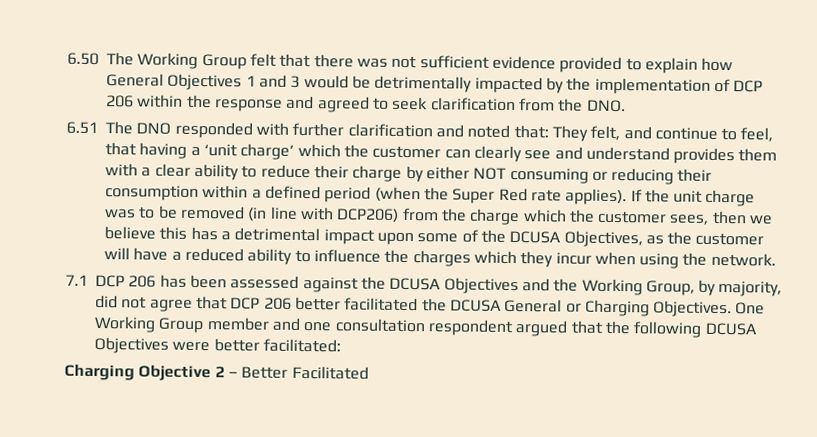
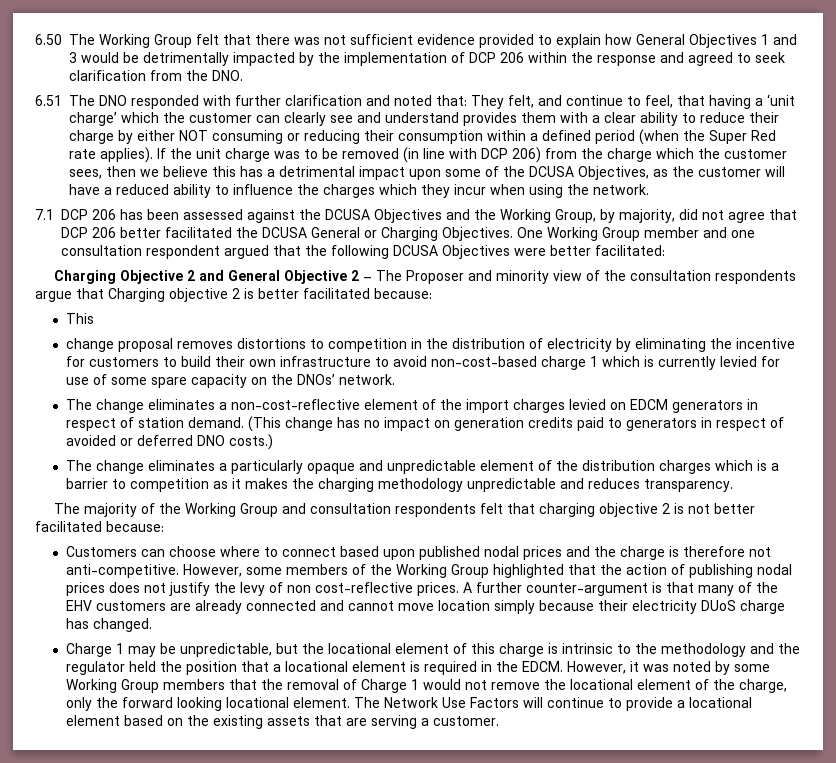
[336,208,400,223] DCP206) -> [481,147,541,163] DCP 206)
[227,365,369,380] – Better Facilitated -> [199,270,797,284] [35,288,432,302] [65,313,94,324] [65,338,795,352] [65,356,780,370] [65,374,395,388] [65,399,758,413] [65,416,784,432] [65,434,273,450] [65,460,779,474] [65,478,733,492] [54,503,756,517] [35,521,164,532] [65,546,771,560] [65,564,792,578] [65,582,778,596] [65,600,785,614] [65,618,152,632] [65,643,800,657] [65,661,770,675] [65,679,787,693] [65,697,752,711] [65,715,499,729] and General Objective 2 – The Proposer and minority view of the consultation respondents argue that Charging objective 2 is better facilitated because: // This // change proposal removes distortions to competition in the distribution of electricity by eliminating the incentive for customers to build their own infrastructure to avoid non-cost-based charge 1 which is currently levied for use of some spare capacity on the DNOs’ network. // The change eliminates a non-cost-reflective element of the import charges levied on EDCM generators in respect of station demand. (This change has no impact on generation credits paid to generators in respect of avoided or deferred DNO costs.) // The change eliminates a particularly opaque and unpredictable element of the distribution charges which is a barrier to competition as it makes the charging methodology unpredictable and reduces transparency. // The majority of the Working Group and consultation respondents felt that charging objective 2 is not better facilitated because: // Customers can choose where to connect based upon published nodal prices and the charge is therefore not anti-competitive. However, some members of the Working Group highlighted that the action of publishing nodal prices does not justify the levy of non cost-reflective prices. A further counter-argument is that many of the EHV customers are already connected and cannot move location simply because their electricity DUoS charge has changed. // Charge 1 may be unpredictable, but the locational element of this charge is intrinsic to the methodology and the regulator held the position that a locational element is required in the EDCM. However, it was noted by some Working Group members that the removal of Charge 1 would not remove the locational element of the charge, only the forward looking locational element. The Network Use Factors will continue to provide a locational element based on the existing assets that are serving a customer.

